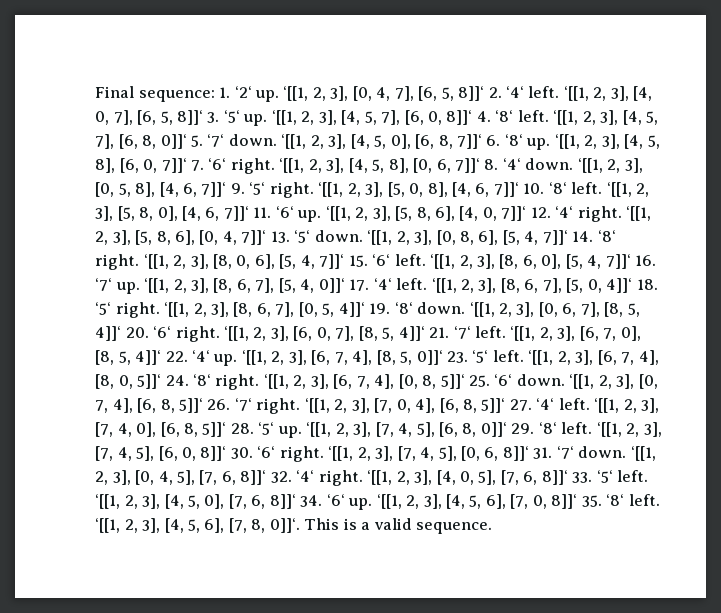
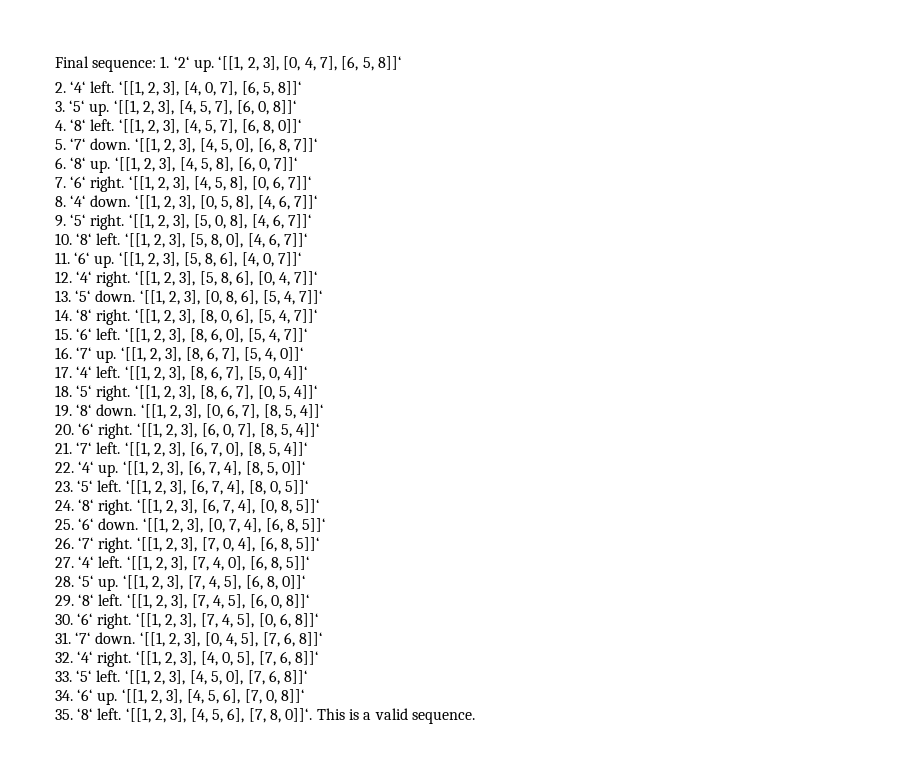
(485, 93) none -> (402, 63) //
(203, 117) none -> (303, 88) //
(473, 117) none -> (298, 107) //
(187, 141) none -> (303, 126) //
(482, 141) none -> (319, 145) //
(187, 165) none -> (299, 164) //
(480, 165) none -> (313, 183) //
(227, 189) none -> (319, 202) //
(519, 189) none -> (313, 221) //
(249, 213) none -> (309, 240) //
(527, 213) none -> (303, 259) //
(267, 237) none -> (319, 278) //
(568, 237) none -> (324, 297) //
(345, 261) none -> (319, 316) //
(631, 261) none -> (309, 335) //
(345, 285) none -> (305, 354) //
(633, 285) none -> (309, 373) //
(365, 309) none -> (319, 392) //
(122, 333) none -> (325, 411) //
(425, 333) none -> (321, 430) //
(162, 357) none -> (309, 449) //
(443, 357) none -> (307, 468) //
(162, 381) none -> (310, 487) //
(465, 381) none -> (321, 506) //
(203, 405) none -> (327, 525) //
(506, 405) none -> (321, 544) //
(227, 429) none -> (311, 563) //
(507, 429) none -> (307, 582) //
(227, 453) none -> (311, 601) //
(529, 453) none -> (320, 620) //
(267, 477) none -> (324, 639) //
(568, 477) none -> (320, 658) //
(296, 501) none -> (309, 677) //
(578, 501) none -> (306, 696) //

